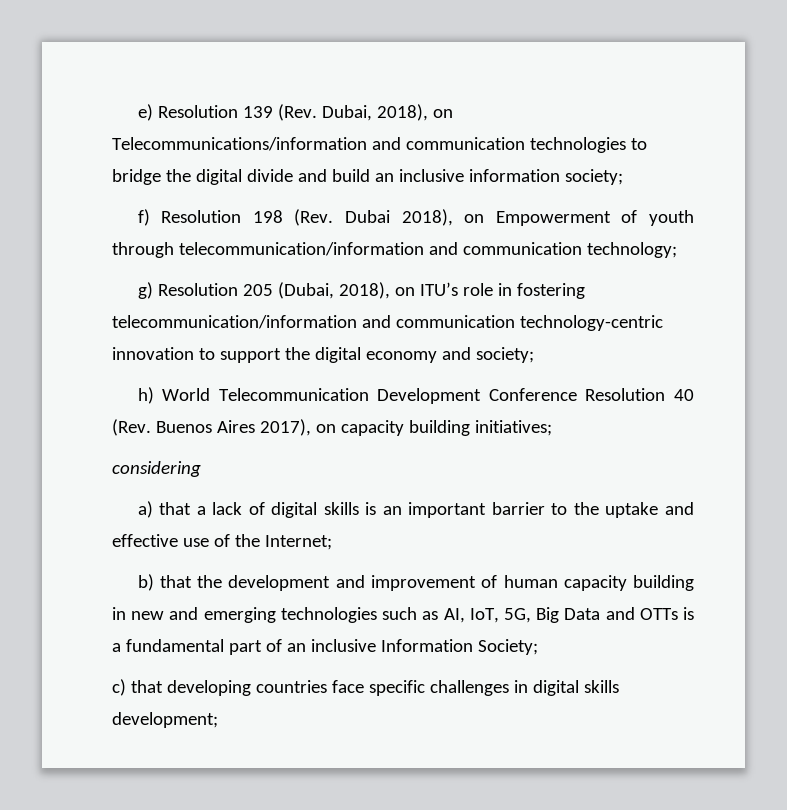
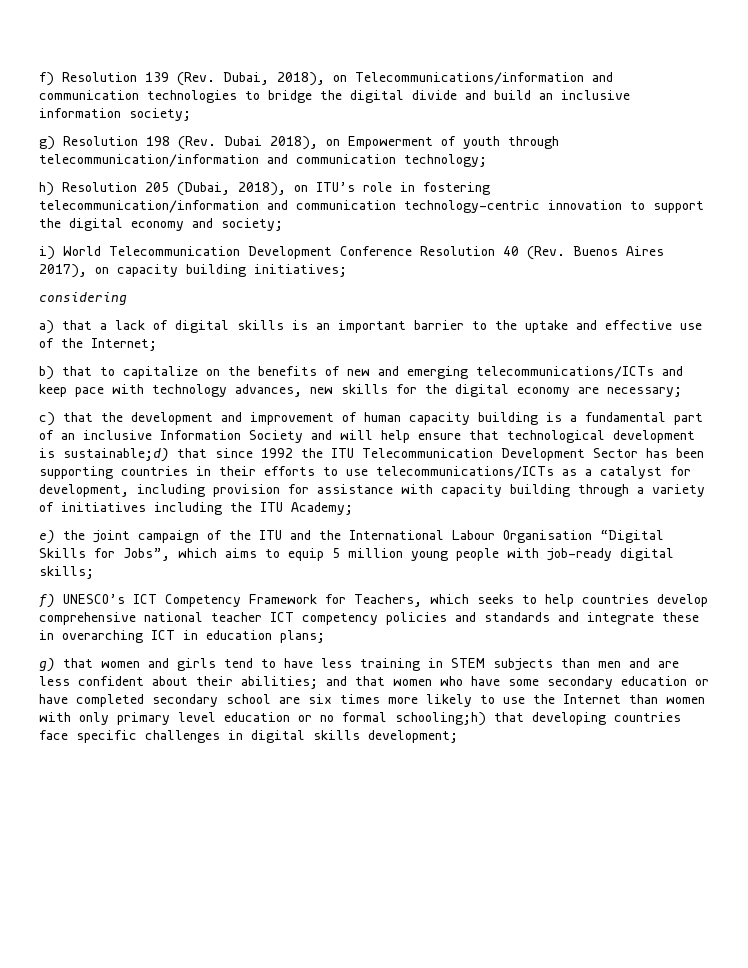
[137,104,153,121] e) -> [39,72,54,86] f)
[137,209,150,226] f) -> [39,136,55,150] g)
[137,282,153,299] g) -> [39,182,54,196] h)
[137,387,154,404] h) -> [39,246,55,260] i)
(192, 581) none -> [100,366,683,379] [39,384,682,397] [39,412,93,426] to capitalize on the benefits of new and emerging telecommunications/ICTs and keep pace with technology advances, new skills for the digital economy are necessary; // c) that
[112,607,678,623] in new and emerging technologies such as AI, IoT, 5G, Big Data and OTTs -> (538, 418) none
[477,639,538,655] [112,679,126,696] Society; // c) -> [249,430,695,443] [39,448,704,462] [39,466,691,479] [39,484,705,497] [39,502,353,515] [39,530,664,544] [39,548,674,561] [39,566,94,579] [39,594,708,608] [39,612,699,625] [39,630,325,643] [39,658,679,672] [39,676,709,689] [39,694,705,707] [39,712,486,726] Society and will help ensure that technological development is sustainable;d) that since 1992 the ITU Telecommunication Development Sector has been supporting countries in their efforts to use telecommunications/ICTs as a catalyst for development, including provision for assistance with capacity building through a variety of initiatives including the ITU Academy; // e) the joint campaign of the ITU and the International Labour Organisation “Digital Skills for Jobs”, which aims to equip 5 million young people with job-ready digital skills; // f) UNESCO’s ICT Competency Framework for Teachers, which seeks to help countries develop comprehensive national teacher ICT competency policies and standards and integrate these in overarching ICT in education plans; // g) that women and girls tend to have less training in STEM subjects than men and are less confident about their abilities; and that women who have some secondary education or have completed secondary school are six times more likely to use the Internet than women with only primary level education or no formal schooling;h)

